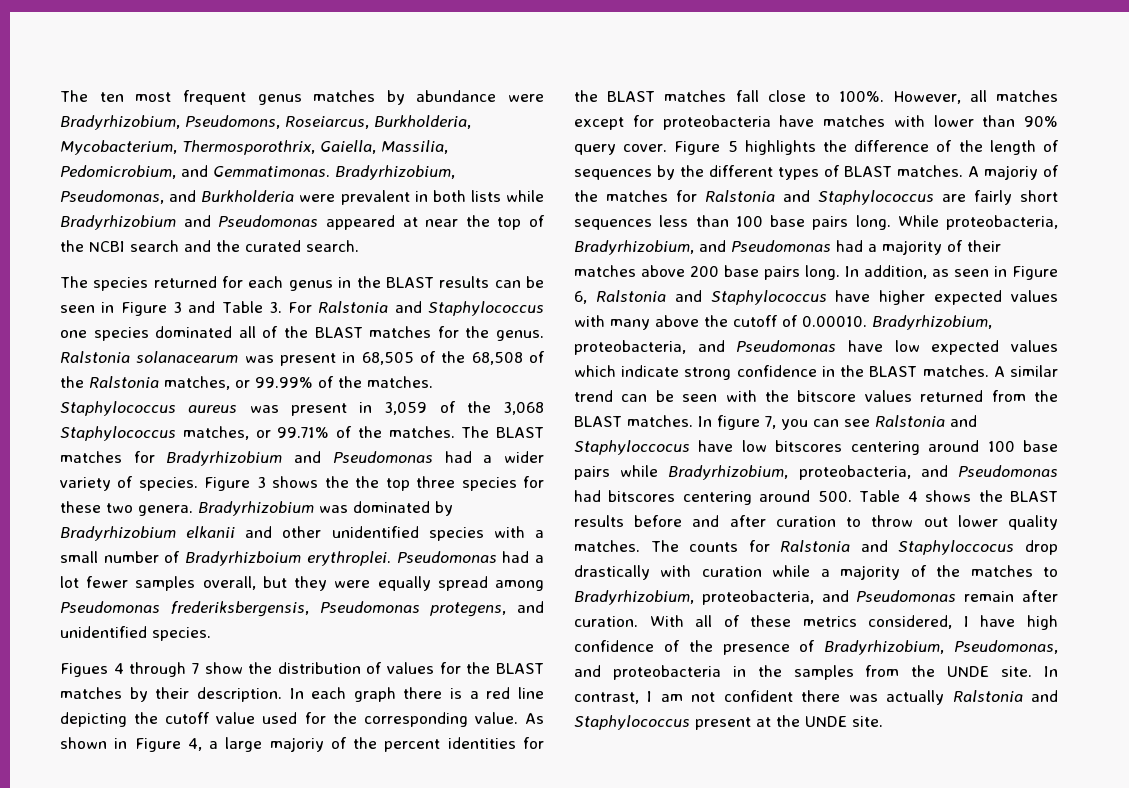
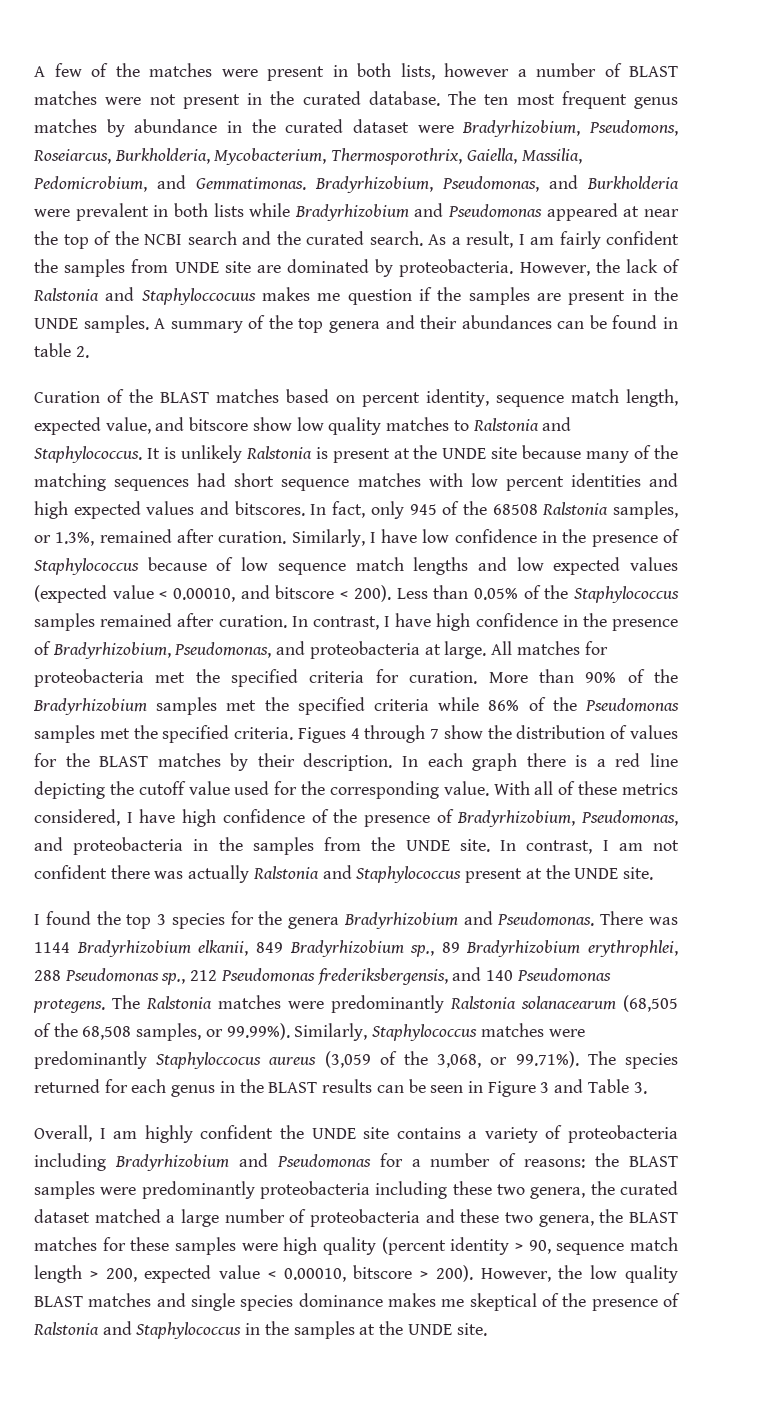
(60, 96) none -> [34,63,678,81] [34,91,440,109] A few of the matches were present in both lists, however a number of BLAST matches were not present in the curated database.
(497, 96) none -> [227,119,409,133] in the curated dataset
[60,276,545,291] [60,301,544,316] [60,326,544,341] [60,351,545,366] [60,376,433,390] [60,401,544,416] [60,426,544,441] [60,451,544,466] [60,476,544,491] [60,501,453,516] [60,526,545,541] [60,551,544,566] [60,576,544,591] [60,601,544,617] [60,626,211,641] // The species returned for each genus in the BLAST results can be seen in Figure 3 and Table 3. For Ralstonia and Staphylococcus one species dominated all of the BLAST matches for the genus. Ralstonia solanacearum was present in 68,505 of the 68,508 of the Ralstonia matches, or 99.99% of the matches. Staphylococcus aureus was present in 3,059 of the 3,068 Staphylococcus matches, or 99.71% of the matches. The BLAST matches for Bradyrhizobium and Pseudomonas had a wider variety of species. Figure 3 shows the the top three species for these two genera. Bradyrhizobium was dominated by Bradyrhizobium elkanii and other unidentified species with a small number of Bradyrhizboium erythroplei. Pseudomonas had a lot fewer samples overall, but they were equally spread among Pseudomonas frederiksbergensis, Pseudomonas protegens, and unidentified species. // -> [428,231,679,249] [34,259,680,277] [33,287,678,305] [34,315,678,333] [34,343,89,358] [34,389,678,407] [34,417,572,435] [34,445,679,463] [34,473,679,491] [34,501,678,519] [34,529,680,547] [34,557,678,575] [34,585,679,603] [34,613,679,631] [34,641,608,659] [34,669,679,687] [33,697,679,715] [34,725,294,743] As a result, I am fairly confident the samples from UNDE site are dominated by proteobacteria. However, the lack of Ralstonia and Staphyloccocuus makes me question if the samples are present in the UNDE samples. A summary of the top genera and their abundances can be found in table 2. // Curation of the BLAST matches based on percent identity, sequence match length, expected value, and bitscore show low quality matches to Ralstonia and Staphylococcus. It is unlikely Ralstonia is present at the UNDE site because many of the matching sequences had short sequence matches with low percent identities and high expected values and bitscores. In fact, only 945 of the 68508 Ralstonia samples, or 1.3%, remained after curation. Similarly, I have low confidence in the presence of Staphylococcus because of low sequence match lengths and low expected values (expected value < 0.00010, and bitscore < 200). Less than 0.05% of the Staphylococcus samples remained after curation. In contrast, I have high confidence in the presence of Bradyrhizobium, Pseudomonas, and proteobacteria at large. All matches for proteobacteria met the specified criteria for curation. More than 90% of the Bradyrhizobium samples met the specified criteria while 86% of the Pseudomonas samples met the specified criteria.
[524,713,544,724] [60,737,544,752] [574,90,1058,104] [574,115,1058,130] [574,140,1059,155] [574,165,1059,180] [574,190,1058,205] [574,215,1058,230] [574,240,1001,255] [574,265,1058,280] [574,290,1058,305] [574,315,992,330] [574,340,1058,355] [574,365,1058,380] [574,390,1058,402] [574,415,977,430] [574,440,1058,455] [574,465,1058,480] [574,490,1058,505] [574,515,1058,530] [574,540,1058,555] [574,565,1058,580] [574,590,1058,605] [574,616,638,627] As shown in Figure 4, a large majoriy of the percent identities for the BLAST matches fall close to 100%. However, all matches except for proteobacteria have matches with lower than 90% query cover. Figure 5 highlights the difference of the length of sequences by the different types of BLAST matches. A majoriy of the matches for Ralstonia and Staphylococcus are fairly short sequences less than 100 base pairs long. While proteobacteria, Bradyrhizobium, and Pseudomonas had a majority of their matches above 200 base pairs long. In addition, as seen in Figure 6, Ralstonia and Staphylococcus have higher expected values with many above the cutoff of 0.00010. Bradyrhizobium, proteobacteria, and Pseudomonas have low expected values which indicate strong confidence in the BLAST matches. A similar trend can be seen with the bitscore values returned from the BLAST matches. In figure 7, you can see Ralstonia and Staphyloccocus have low bitscores centering around 100 base pairs while Bradyrhizobium, proteobacteria, and Pseudomonas had bitscores centering around 500. Table 4 shows the BLAST results before and after curation to throw out lower quality matches. The counts for Ralstonia and Staphyloccocus drop drastically with curation while a majority of the matches to Bradyrhizobium, proteobacteria, and Pseudomonas remain after curation. -> (489, 788) none
(883, 721) none -> [34,911,678,929] [34,940,678,957] [34,967,611,985] [33,995,678,1013] [34,1023,585,1041] [34,1051,678,1069] [34,1079,647,1097] [34,1125,678,1143] [34,1153,678,1171] [34,1181,678,1199] [34,1209,678,1227] [34,1237,678,1255] [34,1265,678,1283] [34,1293,681,1311] [33,1321,487,1339] // I found the top 3 species for the genera Bradyrhizobium and Pseudomonas. There was 1144 Bradyrhizobium elkanii, 849 Bradyrhizobium sp., 89 Bradyrhizobium erythrophlei, 288 Pseudomonas sp., 212 Pseudomonas frederiksbergensis, and 140 Pseudomonas protegens. The Ralstonia matches were predominantly Ralstonia solanacearum (68,505 of the 68,508 samples, or 99.99%). Similarly, Staphylococcus matches were predominantly Staphyloccocus aureus (3,059 of the 3,068, or 99.71%). The species returned for each genus in the BLAST results can be seen in Figure 3 and Table 3. // Overall, I am highly confident the UNDE site contains a variety of proteobacteria including Bradyrhizobium and Pseudomonas for a number of reasons: the BLAST samples were predominantly proteobacteria including these two genera, the curated dataset matched a large number of proteobacteria and these two genera, the BLAST matches for these samples were high quality (percent identity > 90, sequence match length > 200, expected value < 0.00010, bitscore > 200). However, the low quality BLAST matches and single species dominance makes me skeptical of the presence of Ralstonia and Staphylococcus in the samples at the UNDE site.

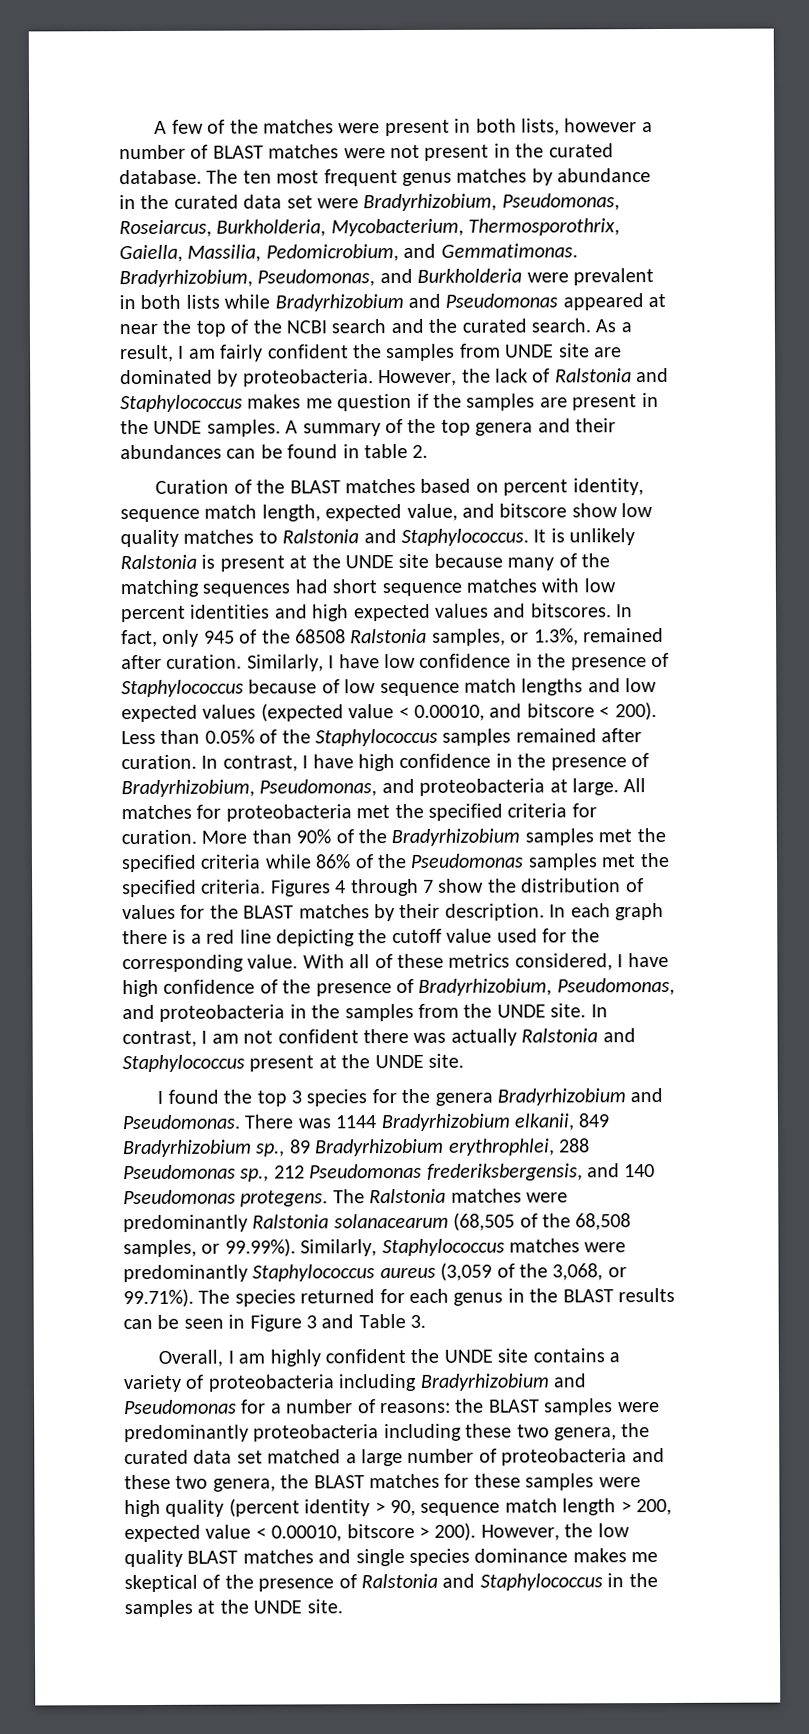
[353,119,409,133] dataset -> [243,194,313,209] data set
[589,120,678,136] Pseudomons, -> [501,193,620,211] Pseudomonas,
[141,288,256,305] Staphyloccocuus -> [120,394,243,413] Staphylococcus
[297,727,346,743] Figues -> [270,879,331,897] Figures
[156,1052,262,1069] Staphyloccocus -> [252,1264,376,1282] Staphylococcus
[34,1209,90,1223] dataset -> [193,1449,263,1464] data set

